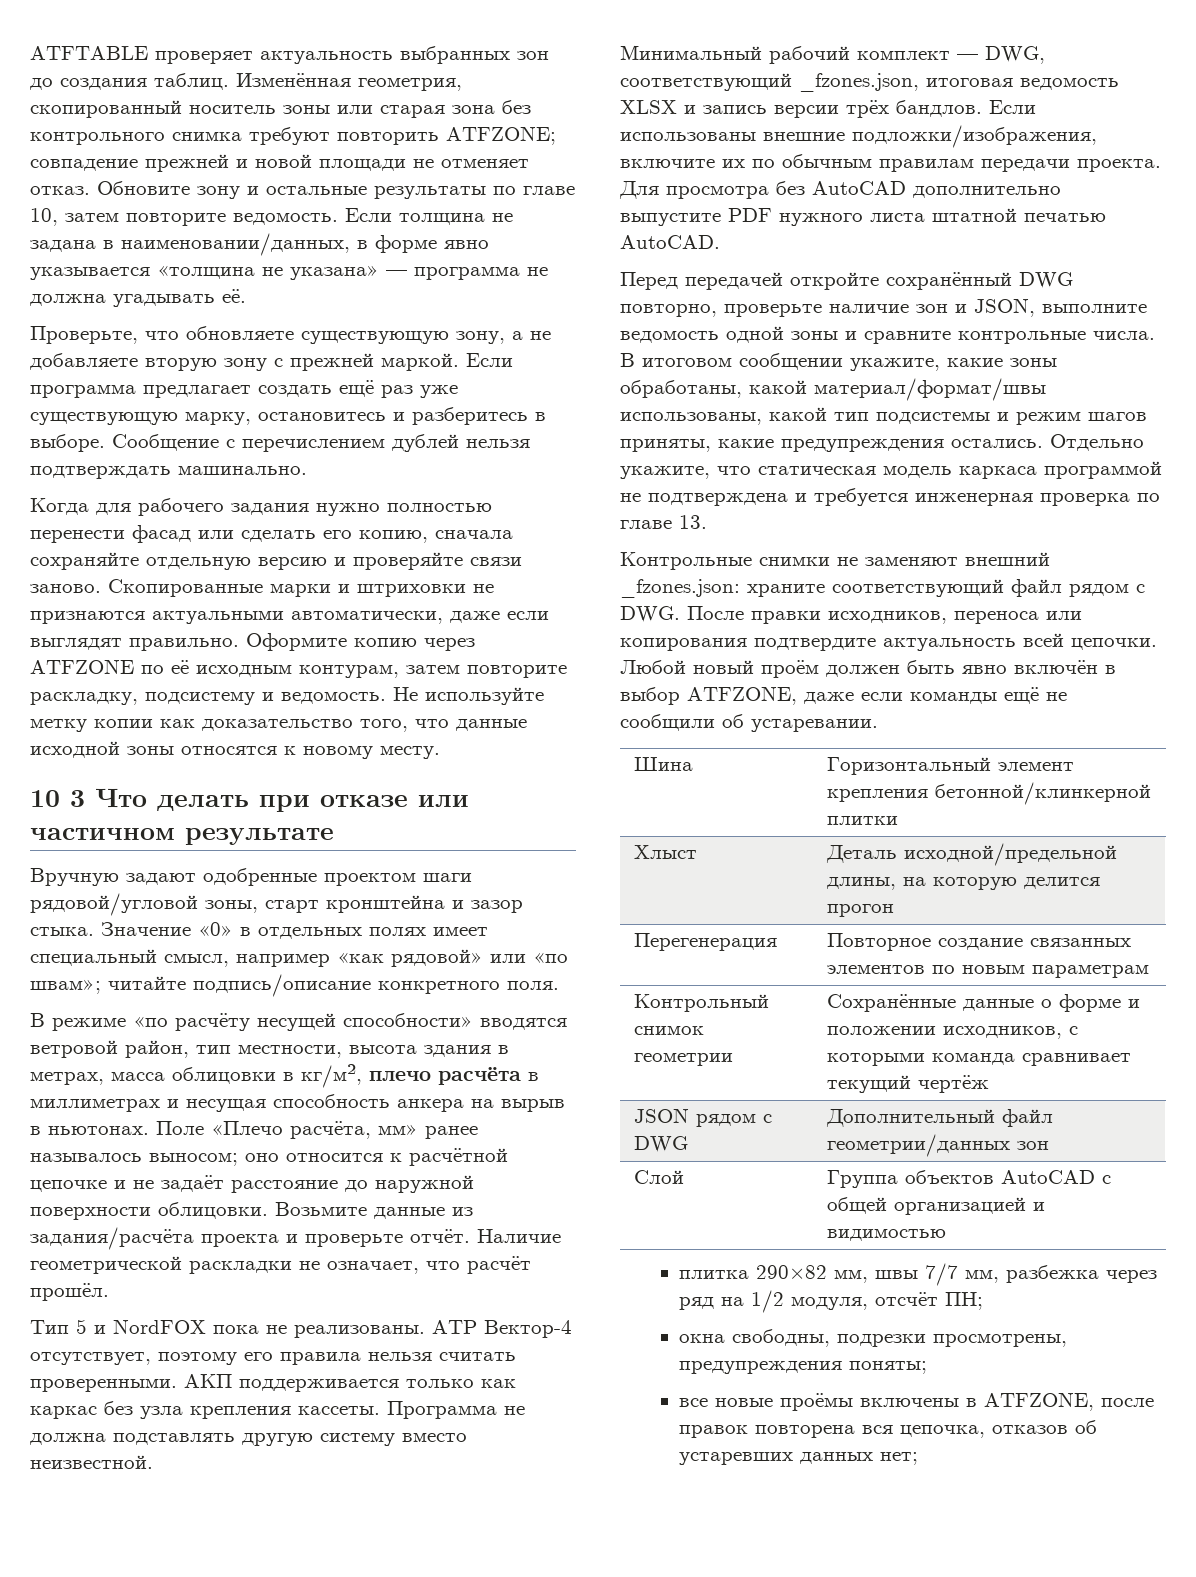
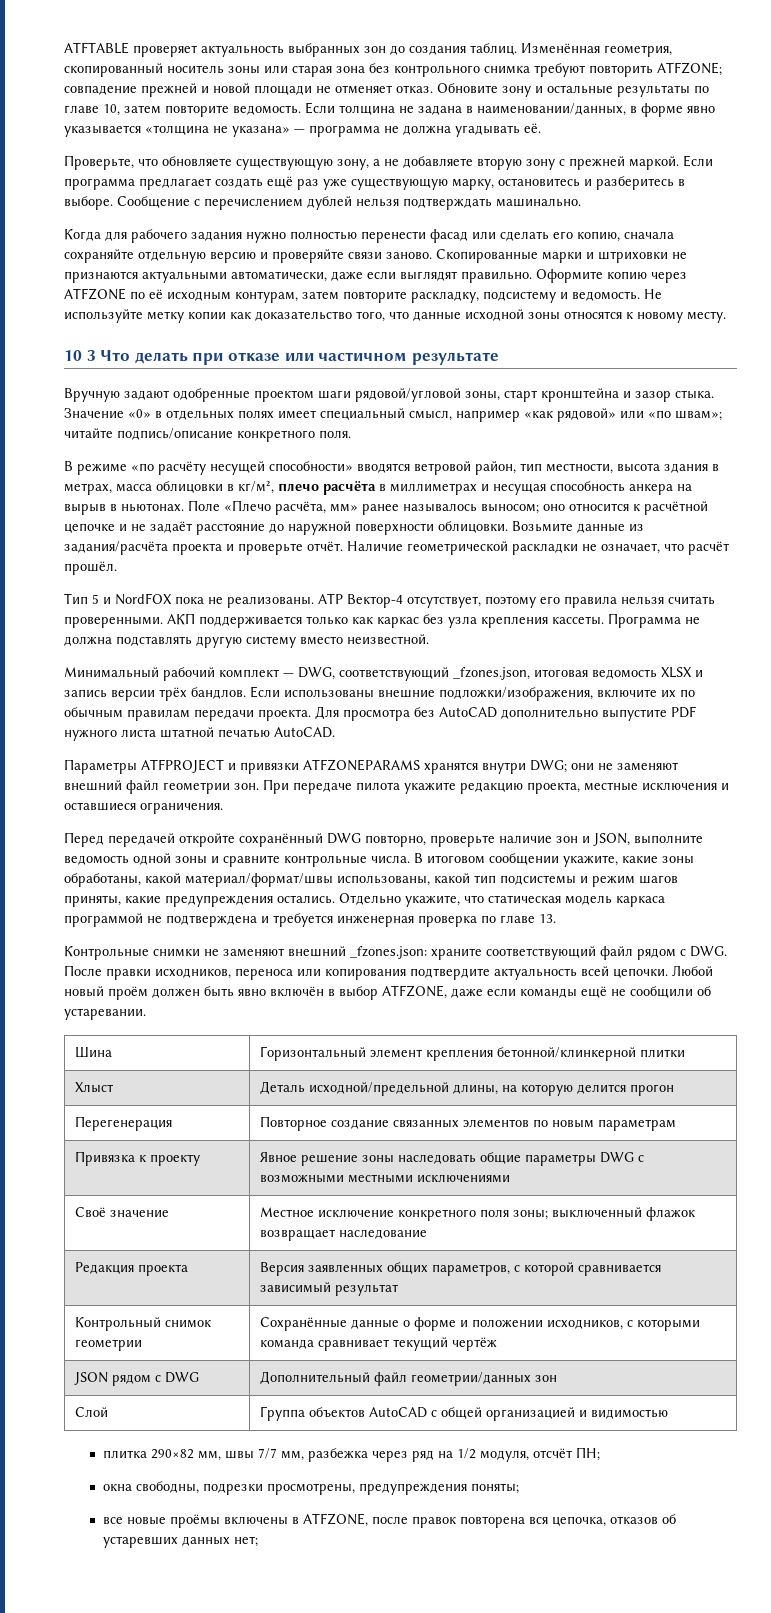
(720, 242) none -> [64,759,678,774] [64,779,729,794] [64,802,223,814] // Параметры ATFPROJECT и привязки ATFZONEPARAMS хранятся внутри DWG; они не заменяют внешний файл геометрии зон. При передаче пилота укажите редакцию проекта, местные исключения и оставшиеся ограничения.
(1149, 971) none -> [74,1151,200,1166] [259,1152,644,1166] [259,1174,510,1183] [74,1207,169,1218] [259,1207,695,1221] [259,1229,427,1241] [74,1262,188,1276] [259,1262,661,1276] [259,1282,398,1296] // Привязка к проекту | Явное решение зоны наследовать общие параметры DWG с возможными местными исключениями // Своё значение | Местное исключение конкретного поля зоны; выключенный флажок возвращает наследование // Редакция проекта | Версия заявленных общих параметров, с которой сравнивается зависимый результат

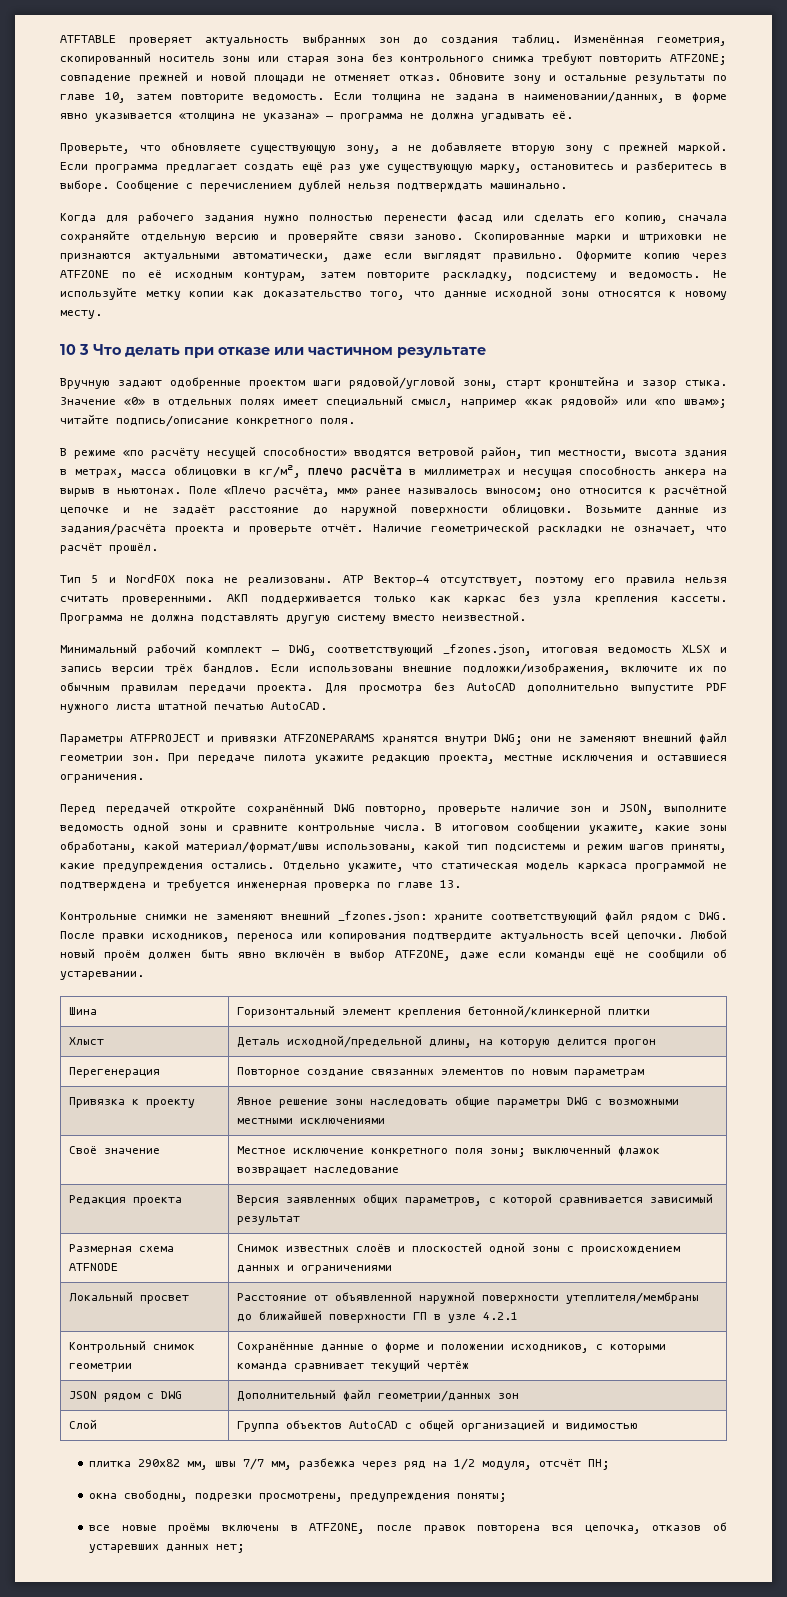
(398, 1290) none -> [69,1244,175,1255] [69,1263,119,1271] [237,1242,681,1255] [237,1265,393,1274] [69,1291,190,1304] [237,1291,700,1304] [237,1310,519,1323] // Размерная схема ATFNODE | Снимок известных слоёв и плоскостей одной зоны с происхождением данных и ограничениями // Локальный просвет | Расстояние от объявленной наружной поверхности утеплителя/мембраны до ближайшей поверхности ГП в узле 4.2.1

